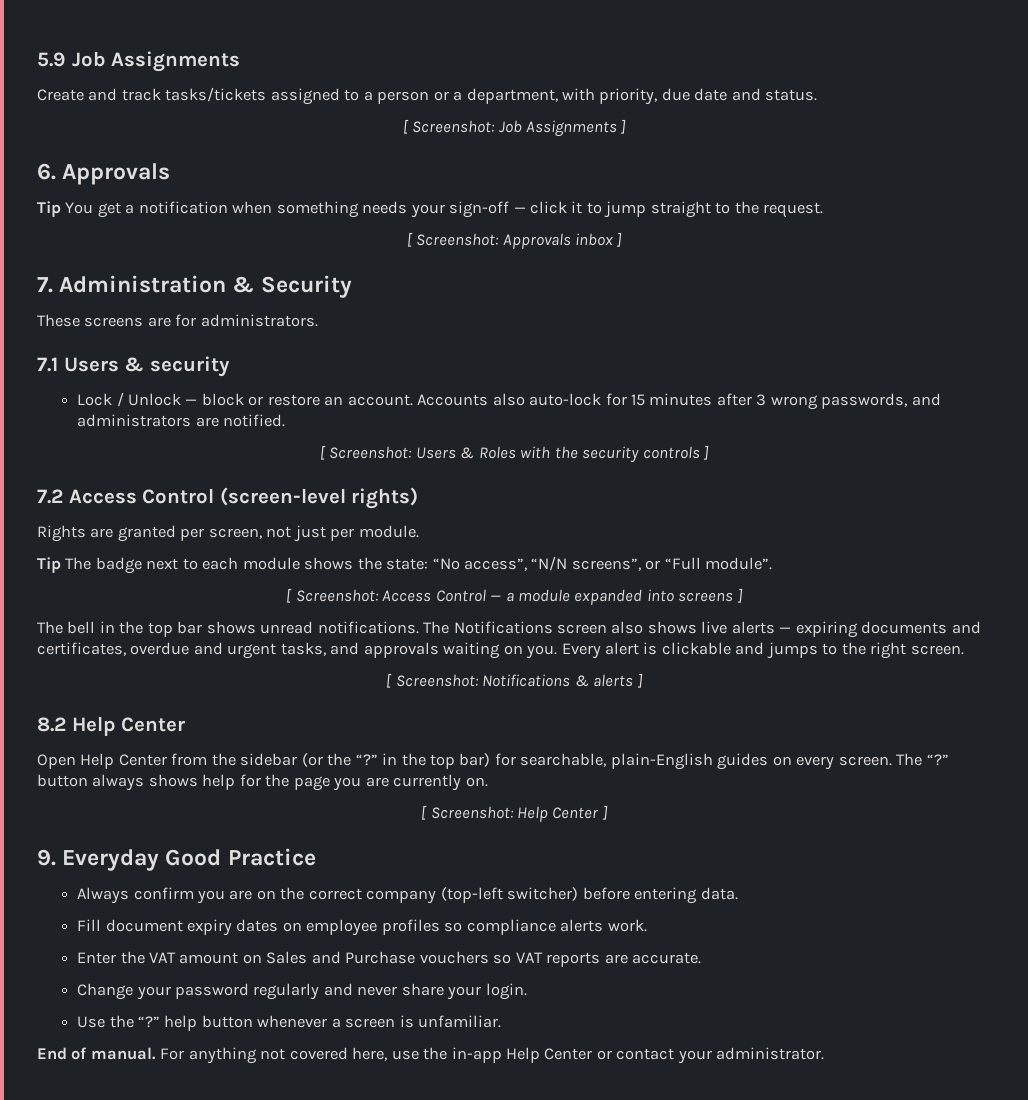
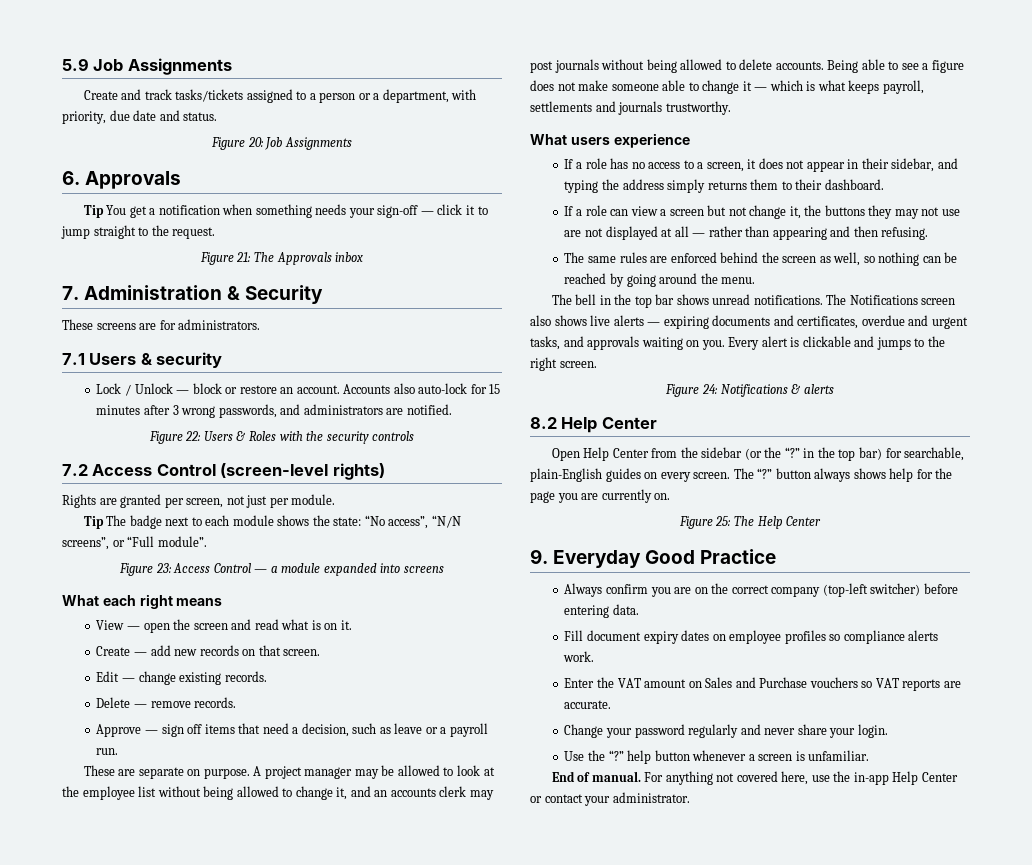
[402,119,627,137] [ Screenshot: Job Assignments ] -> [211,137,352,150] Figure 20: Job Assignments
[406,232,500,247] [ Screenshot: -> [199,252,274,265] Figure 21: The
[616,232,623,247] ] -> (364, 257) none
[319,445,413,460] [ Screenshot: -> [148,431,202,444] Figure 22:
[703,445,710,460] ] -> (415, 436) none
[286,588,379,603] [ Screenshot: -> [119,563,172,576] Figure 23:
[736,588,743,603] ] -> [62,594,223,609] [96,619,352,633] [96,645,321,656] [96,671,267,685] [96,697,237,708] [96,723,488,737] [96,748,119,755] [83,765,495,779] [62,786,494,800] [530,59,964,73] [530,80,924,94] [530,101,731,115] [530,133,690,148] [564,158,958,172] [564,179,884,193] [564,205,960,219] [564,226,929,240] [564,252,958,266] [564,273,756,287] // What each right means // View — open the screen and read what is on it. // Create — add new records on that screen. // Edit — change existing records. // Delete — remove records. // Approve — sign off items that need a decision, such as leave or a payroll run. // These are separate on purpose. A project manager may be allowed to look at the employee list without being allowed to change it, and an accounts clerk may post journals without being allowed to delete accounts. Being able to see a figure does not make someone able to change it — which is what keeps payroll, settlements and journals trustworthy. // What users experience // If a role has no access to a screen, it does not appear in their sidebar, and typing the address simply returns them to their dashboard. // If a role can view a screen but not change it, the buttons they may not use are not displayed at all — rather than appearing and then refusing. // The same rules are enforced behind the screen as well, so nothing can be reached by going around the menu.
[386,673,479,688] [ Screenshot: -> [665,384,718,397] Figure 24:
[636,673,643,688] ] -> (834, 389) none
[421,805,608,822] [ Screenshot: Help Center ] -> [678,516,822,529] Figure 25: The Help Center

